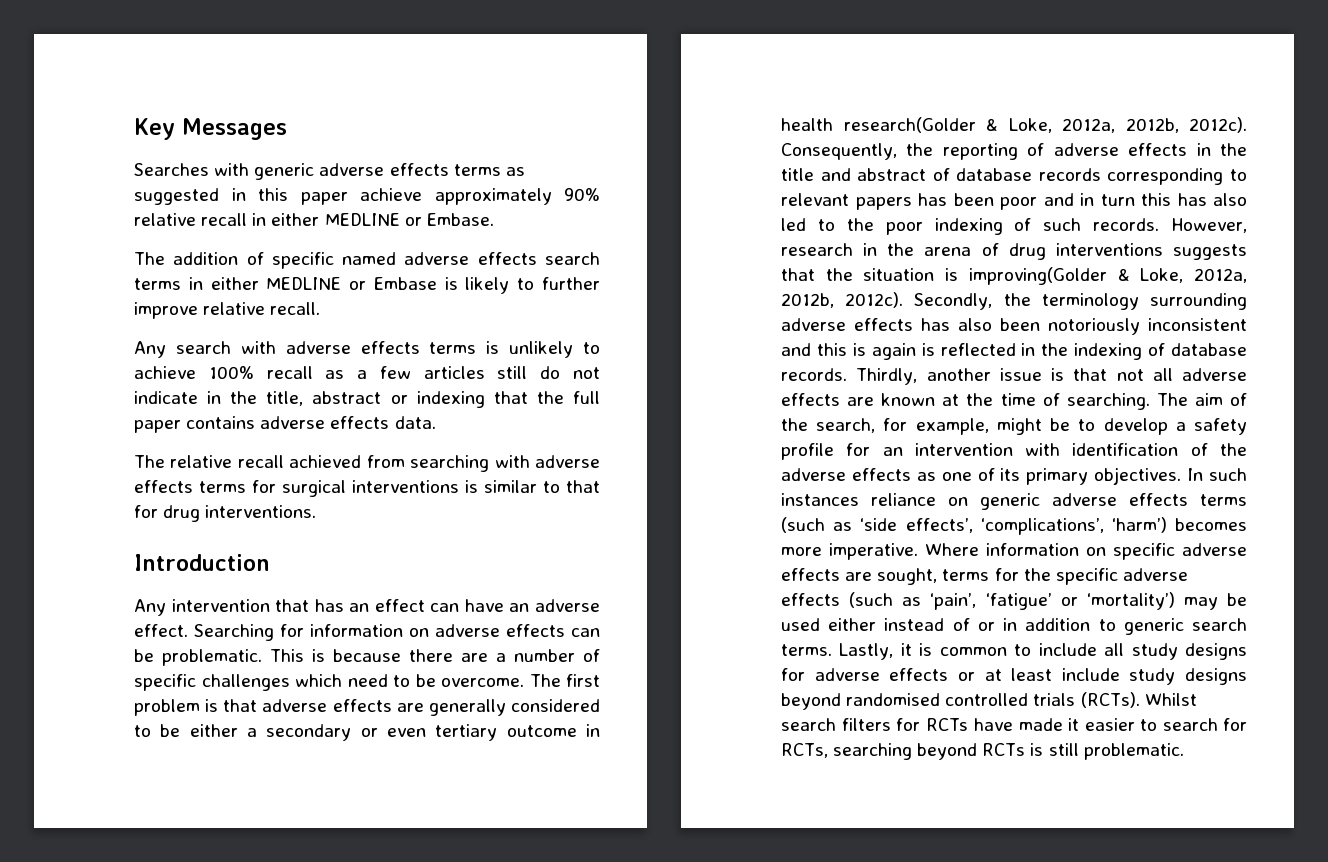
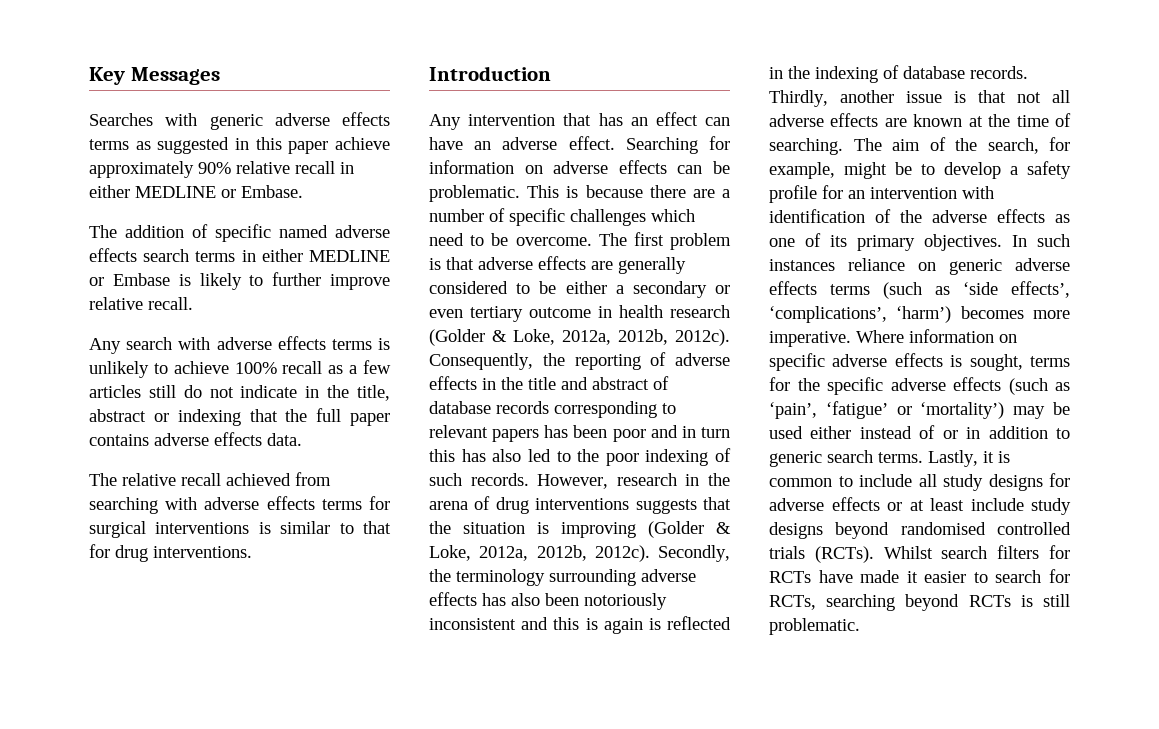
[843,117,976,133] research(Golder -> [670,305,730,318] [429,329,485,346] research (Golder
[968,267,1107,285] improving(Golder -> [561,521,704,538] improving (Golder
[845,572,873,581] are -> [950,355,963,367] is

